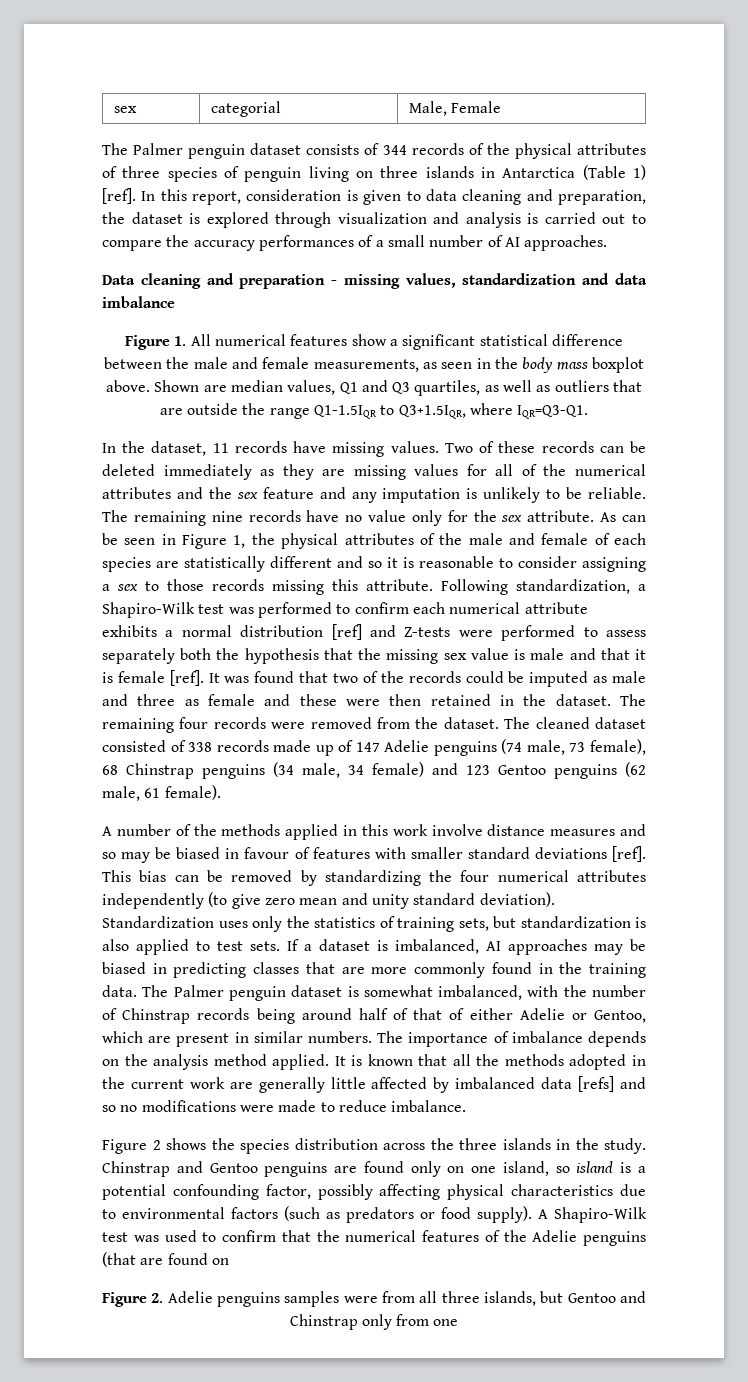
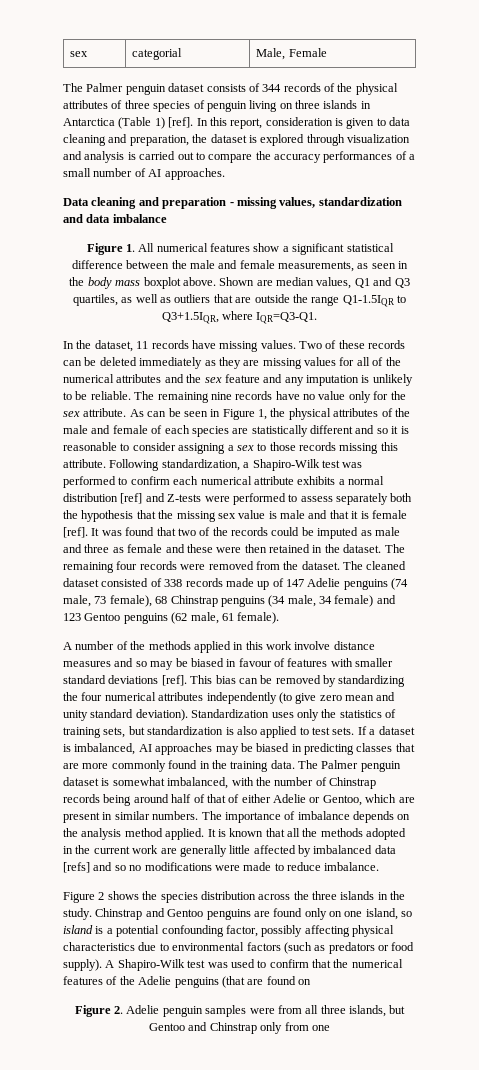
[217,1292,281,1307] penguins -> [162,1006,203,1017] penguin

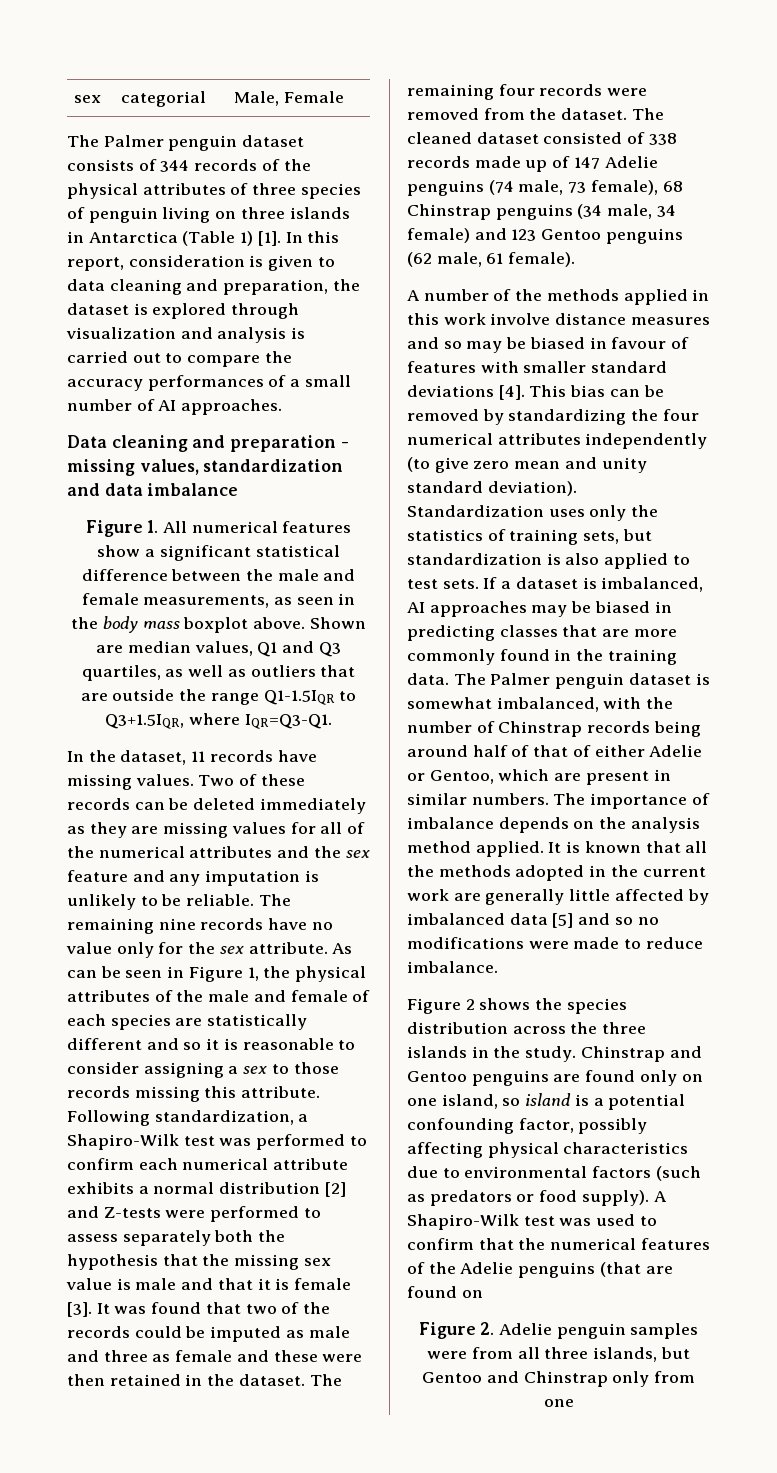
[168,117,194,128] [ref]. -> [257,231,281,246] [1].
[120,493,143,504] [ref] -> [324,1182,346,1197] [2]
[63,527,88,538] [ref]. -> [67,1302,92,1317] [3].
[161,675,187,686] [ref]. -> [498,385,525,400] [4].
[63,862,90,873] [refs] -> [552,913,574,928] [5]

